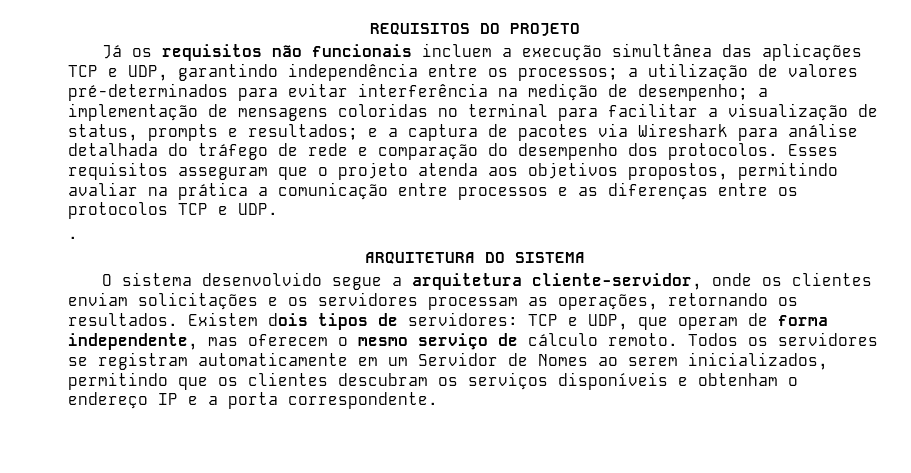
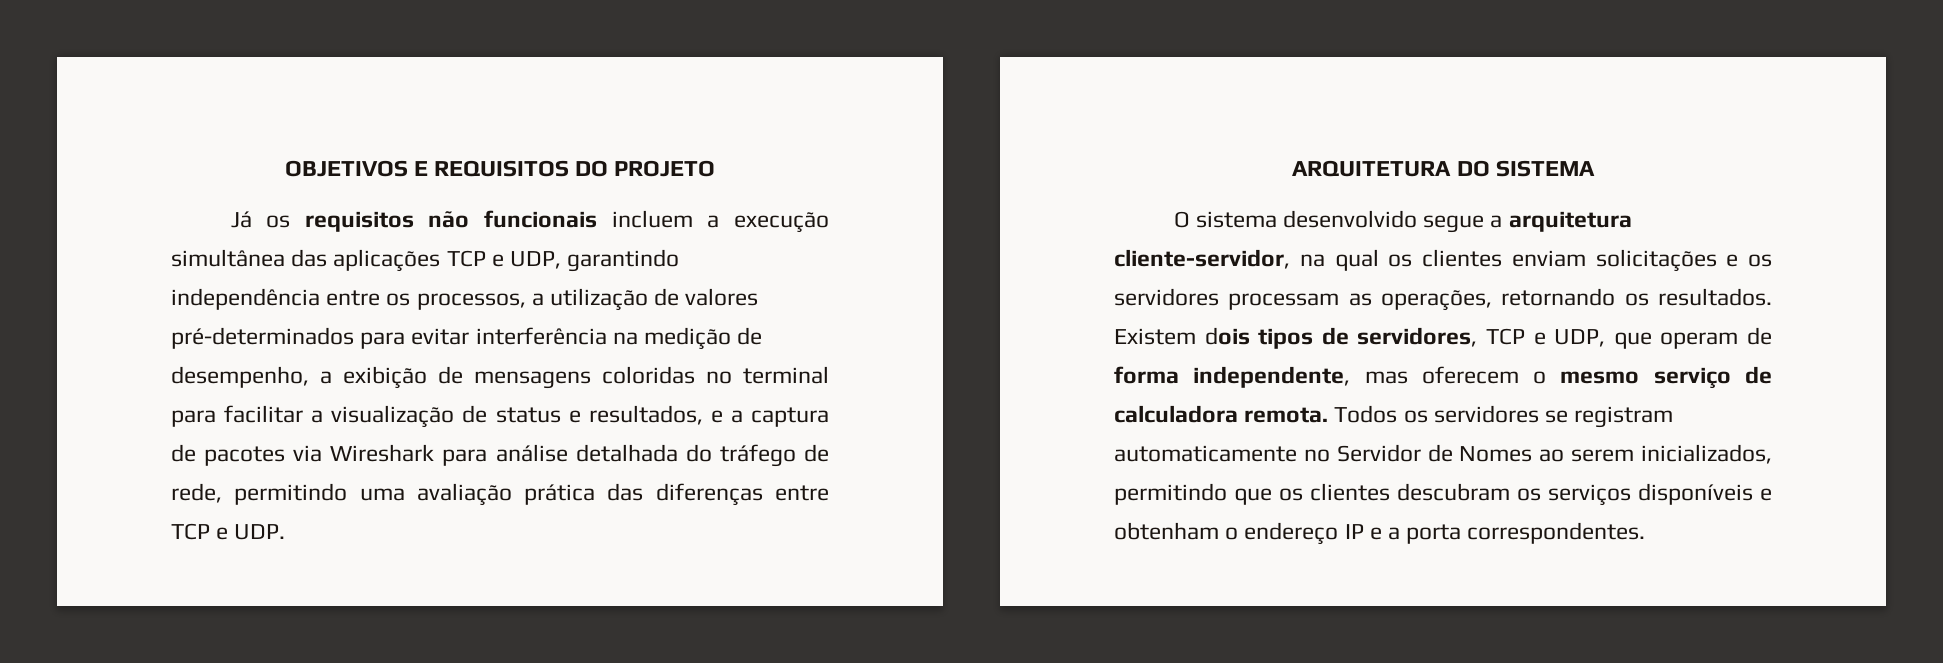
(370, 29) none -> [284,160,428,177] OBJETIVOS E
[518,68,618,81] processos; -> [416,293,526,310] processos,
[638,84,768,101] [68,103,198,121] desempenho; a implementação -> [171,366,427,389] desempenho, a exibição
[68,124,358,141] status, prompts e resultados; -> [495,405,703,425] status e resultados,
[308,143,838,160] [68,162,838,180] [68,182,798,200] [68,202,168,219] rede e comparação do desempenho dos protocolos. Esses requisitos asseguram que o projeto atenda aos objetivos propostos, permitindo avaliar na prática a comunicação entre processos e as diferenças entre os protocolos -> [171,483,829,506] rede, permitindo uma avaliação prática das diferenças entre
[68,236,78,239] // . -> (286, 532) none
[711,273,752,286] onde -> [1299,249,1379,271] na qual
[408,312,518,326] servidores: -> [1357,327,1478,347] servidores,
[528,333,678,346] cálculo remoto. -> [1114,405,1329,423] calculadora remota.
[358,357,408,366] em um -> [1303,449,1330,462] no
[288,392,438,409] correspondente. -> [1467,522,1646,544] correspondentes.

